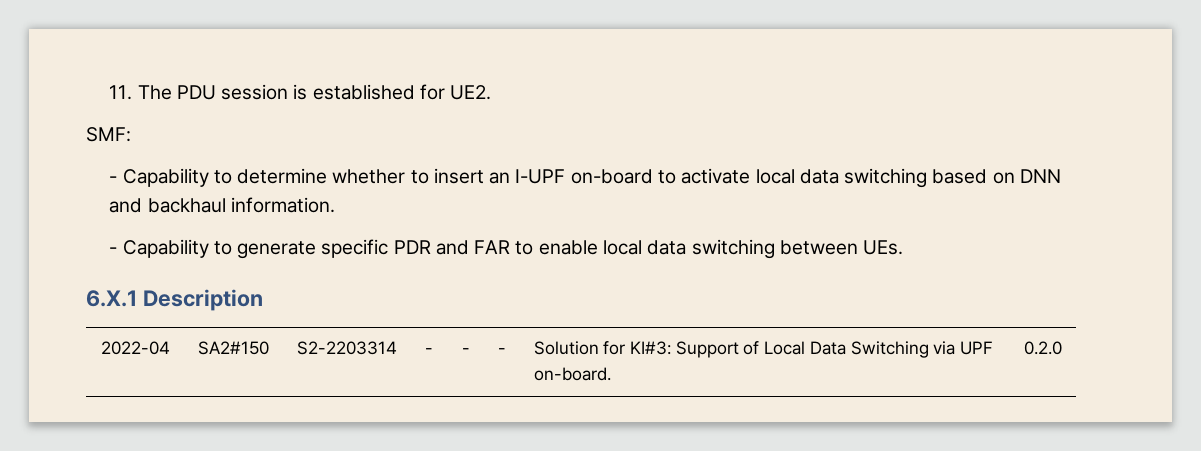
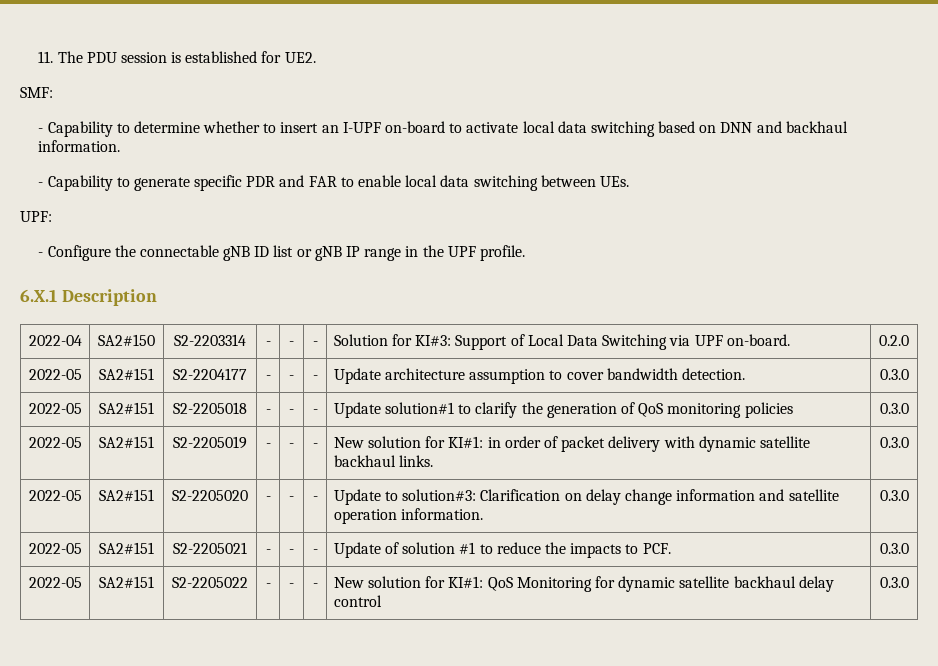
(904, 247) none -> [20,211,52,222] [38,245,525,261] // UPF: // - Configure the connectable gNB ID list or gNB IP range in the UPF profile.
(1062, 348) none -> [28,369,82,380] [99,368,154,380] [173,368,247,380] [265,375,271,380] [289,375,294,380] [312,375,318,380] [333,368,745,384] [879,369,909,380] [28,403,82,414] [99,402,154,414] [173,402,247,414] [265,409,271,414] [289,409,294,414] [312,409,318,414] [333,402,793,418] [879,403,909,414] [28,437,82,448] [99,436,154,448] [173,436,247,449] [265,443,271,448] [289,443,294,448] [312,443,318,448] [333,436,810,452] [333,455,434,467] [879,437,909,448] [28,490,82,501] [99,489,154,501] [172,490,248,501] [265,496,271,501] [289,496,294,501] [312,496,318,501] [333,489,839,505] [333,508,484,524] [879,490,909,501] [28,543,82,554] [99,542,154,554] [173,542,247,554] [265,549,271,554] [289,549,294,554] [312,549,318,554] [333,542,671,558] [879,543,909,554] [28,577,82,588] [99,576,154,588] [172,577,248,588] [265,583,271,588] [289,583,294,588] [312,583,318,588] [333,576,834,592] [333,595,382,607] [879,577,909,588] // 2022-05 | SA2#151 | S2-2204177 | - | - | - | Update architecture assumption to cover bandwidth detection. | 0.3.0 // 2022-05 | SA2#151 | S2-2205018 | - | - | - | Update solution#1 to clarify the generation of QoS monitoring policies | 0.3.0 // 2022-05 | SA2#151 | S2-2205019 | - | - | - | New solution for KI#1: in order of packet delivery with dynamic satellite backhaul links. | 0.3.0 // 2022-05 | SA2#151 | S2-2205020 | - | - | - | Update to solution#3: Clarification on delay change information and satellite operation information. | 0.3.0 // 2022-05 | SA2#151 | S2-2205021 | - | - | - | Update of solution #1 to reduce the impacts to PCF. | 0.3.0 // 2022-05 | SA2#151 | S2-2205022 | - | - | - | New solution for KI#1: QoS Monitoring for dynamic satellite backhaul delay control | 0.3.0

